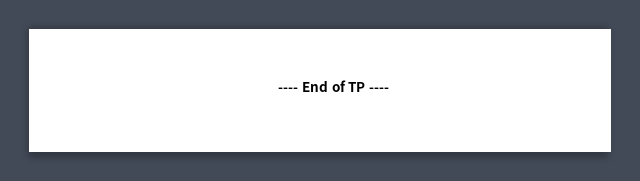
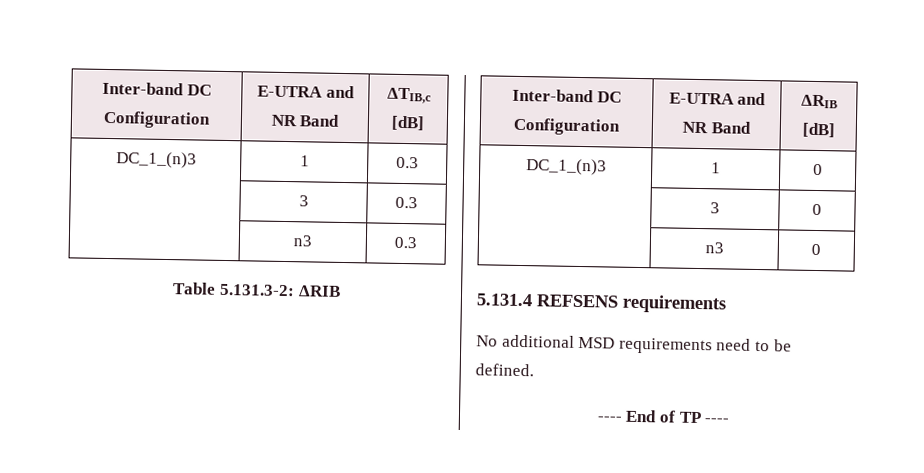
(278, 89) none -> [102,81,212,96] [103,110,211,129] [257,85,355,99] [270,114,341,127] [386,87,432,104] [391,115,425,131] [115,151,197,169] [299,155,310,167] [396,156,419,169] [298,195,309,207] [395,196,418,209] [293,235,312,247] [394,236,417,249] [172,282,341,297] [512,88,622,103] [513,117,621,136] [668,92,767,106] [682,121,751,134] [800,94,838,109] [801,122,835,138] [525,158,607,176] [711,162,721,174] [813,163,823,176] [710,202,720,214] [812,203,822,216] [704,242,724,254] [811,243,821,256] [476,293,727,314] [476,334,792,355] [475,363,534,377] Inter-band DC Configuration | E-UTRA and NR Band | ΔTIB,c [dB] // DC_1_(n)3 | 1 | 0.3 // | 3 | 0.3 // | n3 | 0.3 // Table 5.131.3-2: ΔRIB // Inter-band DC Configuration | E-UTRA and NR Band | ΔRIB [dB] // DC_1_(n)3 | 1 | 0 // | 3 | 0 // | n3 | 0 // 5.131.4 REFSENS requirements // No additional MSD requirements need to be defined. //

